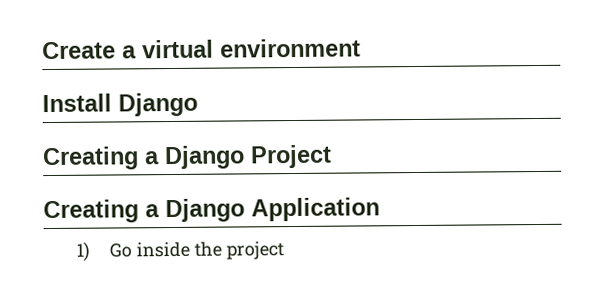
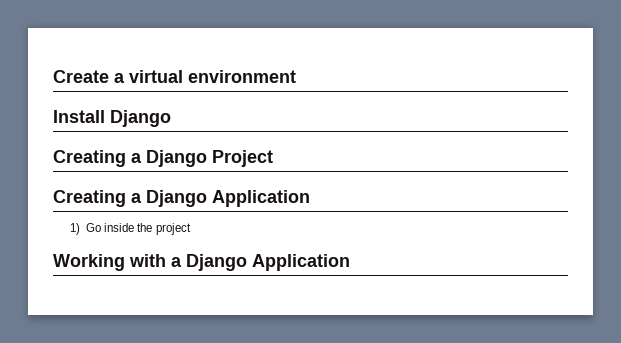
(284, 250) none -> [53,254,350,271] // Working with a Django Application

